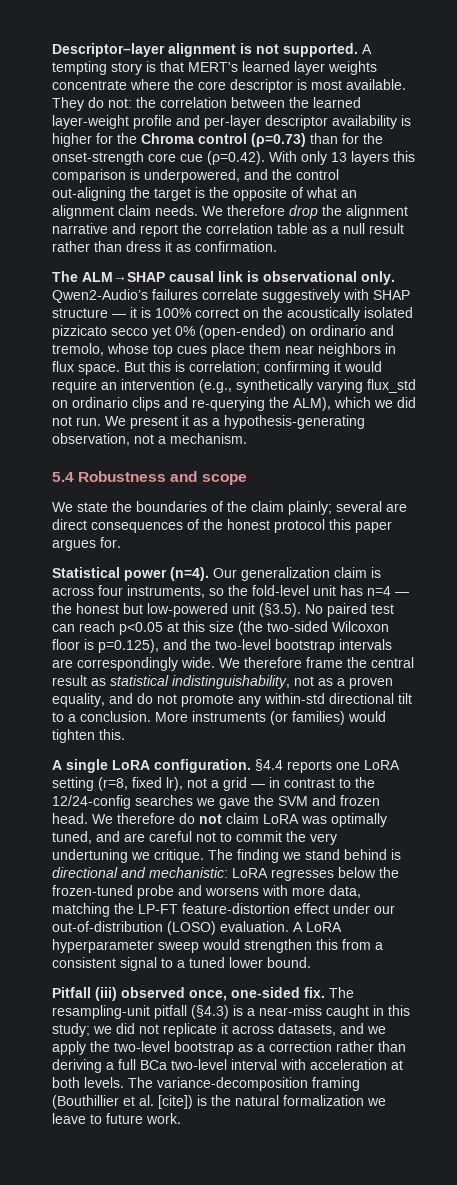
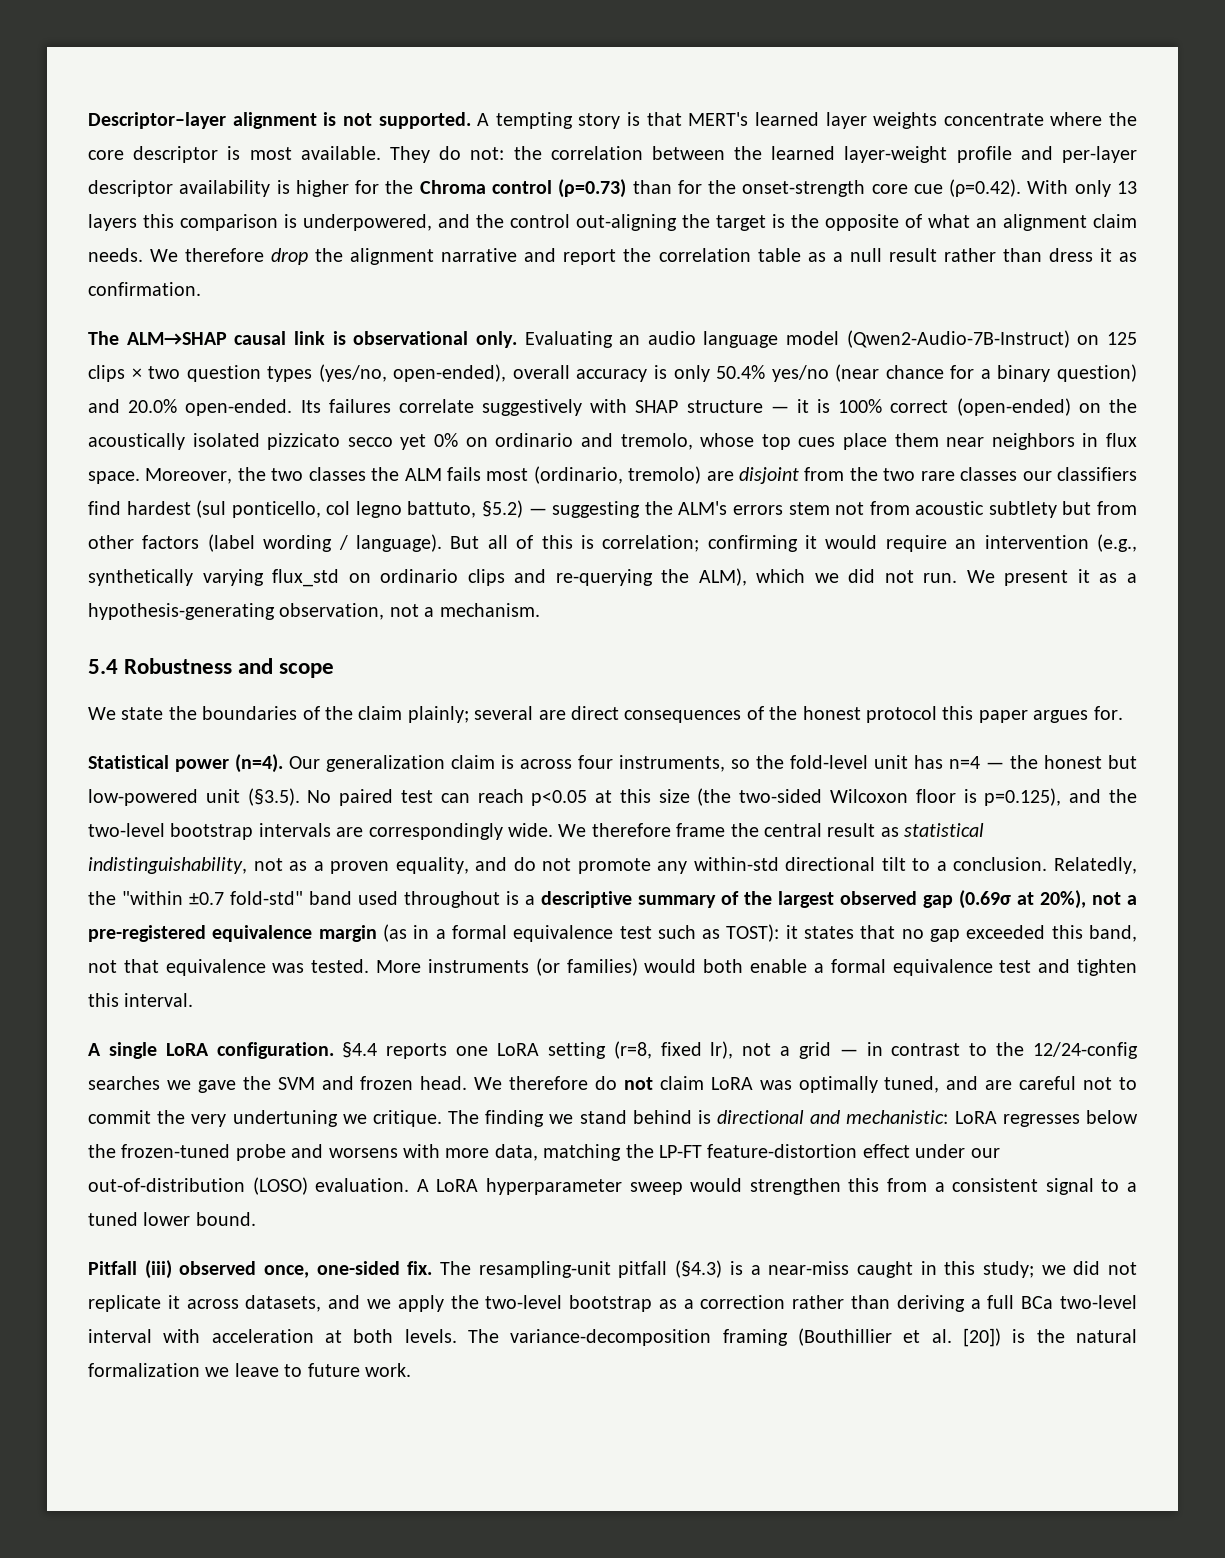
[52,289,148,303] Qwen2-Audio’s -> [524,330,1137,348] [88,364,1137,382] [88,399,321,416] Evaluating an audio language model (Qwen2-Audio-7B-Instruct) on 125 clips × two question types (yes/no, open-ended), overall accuracy is only 50.4% yes/no (near chance for a binary question) and 20.0% open-ended. Its
(239, 313) none -> [956,398,1071,416] (open-ended)
[199,325,286,339] (open-ended) -> (459, 440) none
[124,362,145,372] But -> [145,466,1138,484] [88,500,1137,518] [88,534,534,552] Moreover, the two classes the ALM fails most (ordinario, tremolo) are disjoint from the two rare classes our classifiers find hardest (sul ponticello, col legno battuto, §5.2) — suggesting the ALM's errors stem not from acoustic subtlety but from other factors (label wording / language). But all of
(151, 716) none -> [1054,857,1137,874] [88,890,1137,909] [88,924,1137,942] [88,959,370,976] Relatedly, the "within ±0.7 fold-std" band used throughout is a descriptive summary of the largest observed gap (0.69σ at 20%), not a pre-registered equivalence margin (as in a formal equivalence test such as TOST): it states that no gap exceeded this band, not that equivalence was tested.
[52,729,125,743] tighten this. -> [703,959,1138,976] [88,993,194,1007] both enable a formal equivalence test and tighten this interval.
[158,1095,193,1109] [cite]) -> [963,1328,1002,1347] [20])

